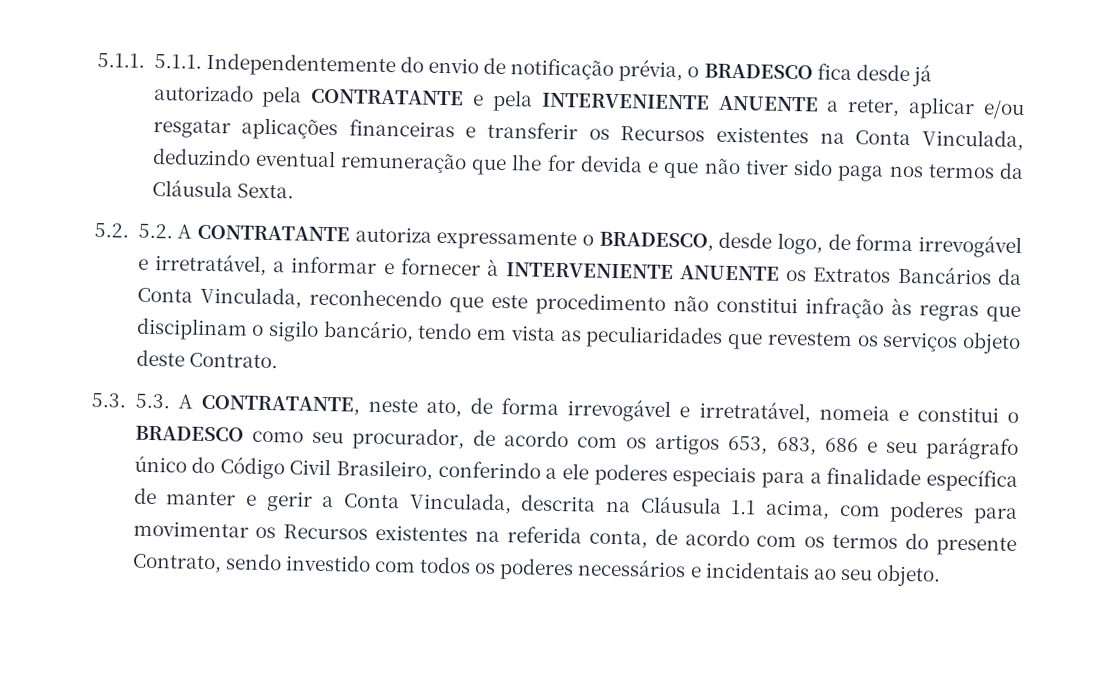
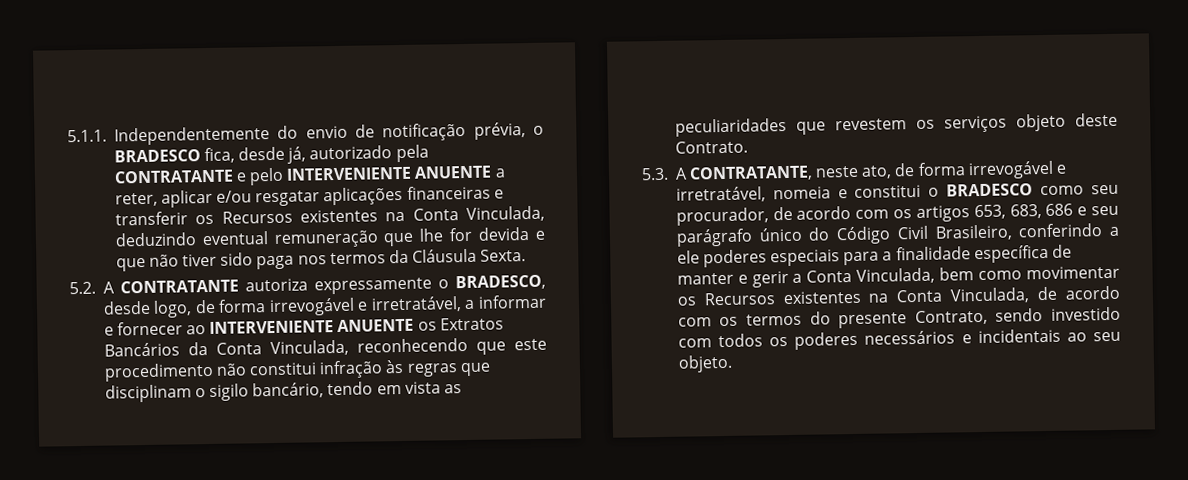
[97,53,202,69] 5.1.1. 5.1.1. -> [67,129,107,143] 5.1.1.
[816,63,932,87] fica desde já -> [203,146,307,164] fica, desde já,
[491,89,533,112] pela -> [249,167,285,186] pelo
[137,223,173,239] 5.2. -> (96, 288) none
[487,258,500,276] à -> [186,325,207,335] ao
[134,393,170,409] 5.3. -> (669, 174) none
[521,494,1019,524] descrita na Cláusula 1.1 acima, com poderes para -> [939,267,1023,281] bem como
[506,526,648,549] referida conta, -> [896,287,1031,304] Conta Vinculada,

